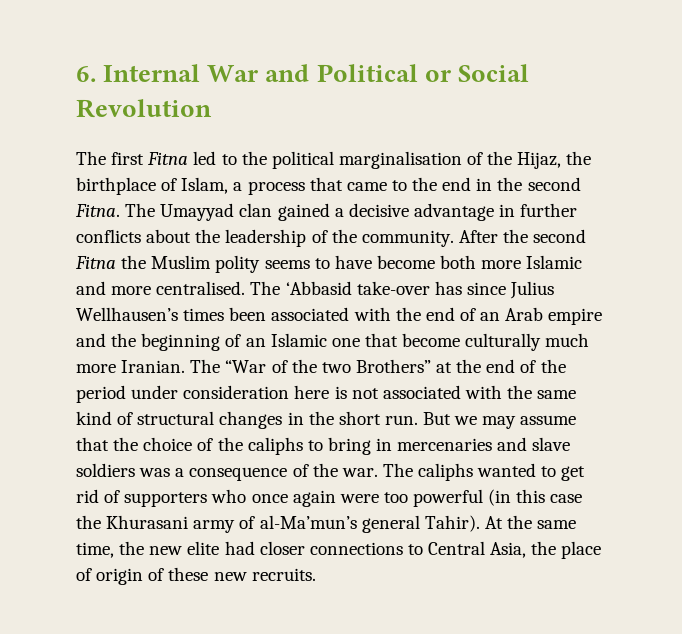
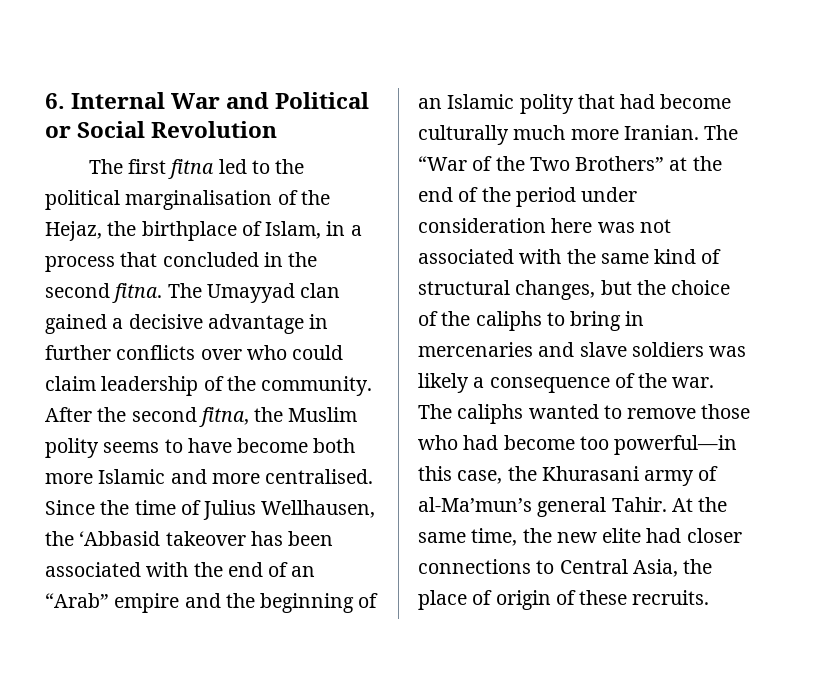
[147,152,189,165] Fitna -> [168,159,215,179] fitna
[517,152,562,169] Hijaz, -> [45,221,102,241] Hejaz,
(229, 185) none -> [326,221,346,236] in
[346,177,472,191] came to the end -> [162,252,259,267] concluded
[75,204,120,217] Fitna. -> [112,283,163,303] fitna.
[146,229,221,243] about the -> [200,345,344,360] [45,376,96,391] over who could claim
[75,256,116,269] Fitna -> [198,407,249,427] fitna,
[250,281,555,299] [76,307,225,321] The ‘Abbasid take-over has since Julius Wellhausen’s times -> [45,500,376,520] [45,531,283,546] Since the time of Julius Wellhausen, the ‘Abbasid takeover has
[505,307,544,321] Arab -> [45,593,109,608] “Arab”
[331,333,398,347] one that -> [519,94,656,114] polity that had
[321,362,351,373] two -> [529,157,570,171] Two
[334,386,347,399] is -> [597,222,635,233] was
[219,411,577,429] [76,437,109,451] changes in the short run. But we may assume that -> [515,280,632,300] changes, but
(171, 472) none -> [418,373,469,393] likely
[561,466,586,481] [76,489,583,507] get rid of supporters who once again were too powerful (in this case -> [627,404,751,419] [418,435,738,455] [418,466,503,484] remove those who had become too powerful—in this case,
[424,515,480,532] Tahir). -> [611,497,667,512] Tahir.
[213,572,247,581] new -> (628, 597) none

